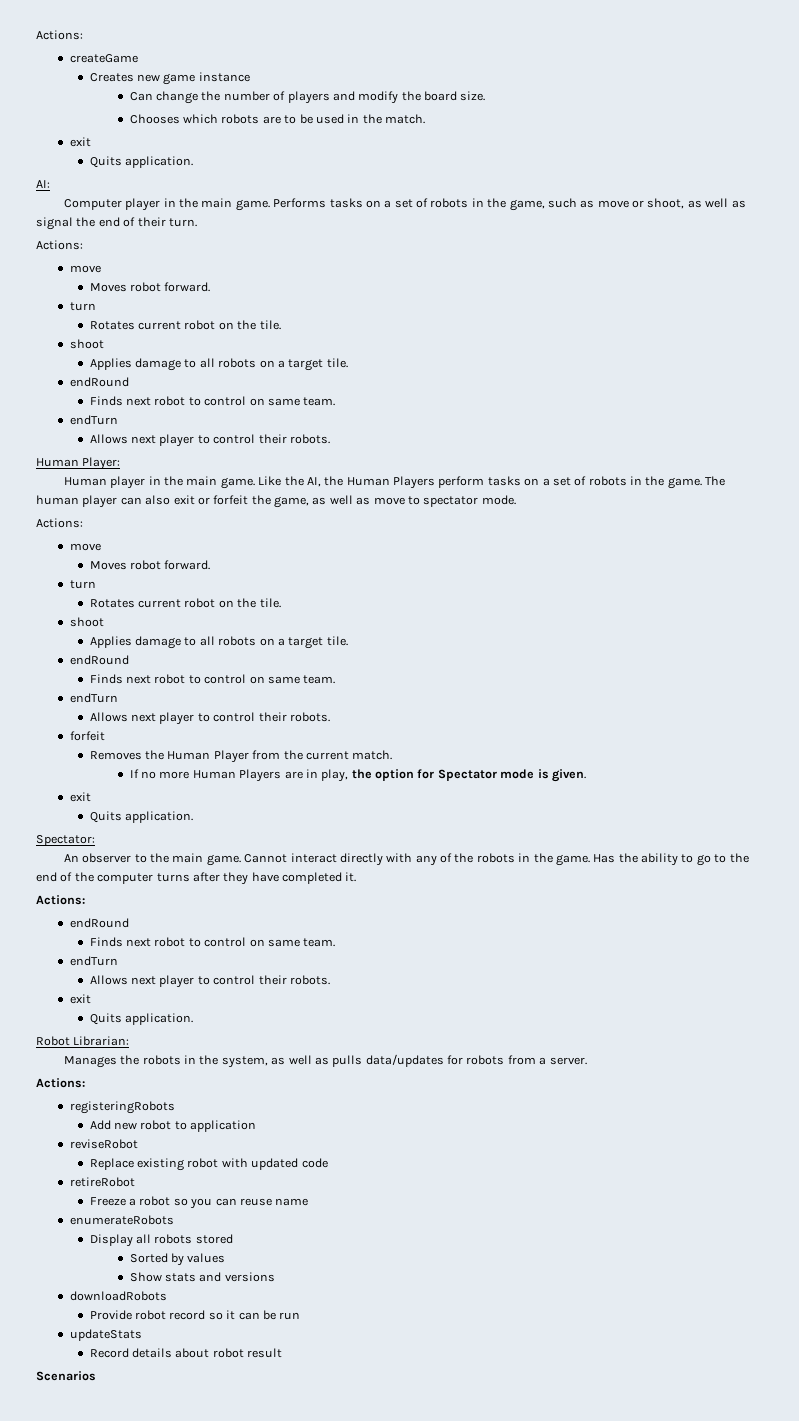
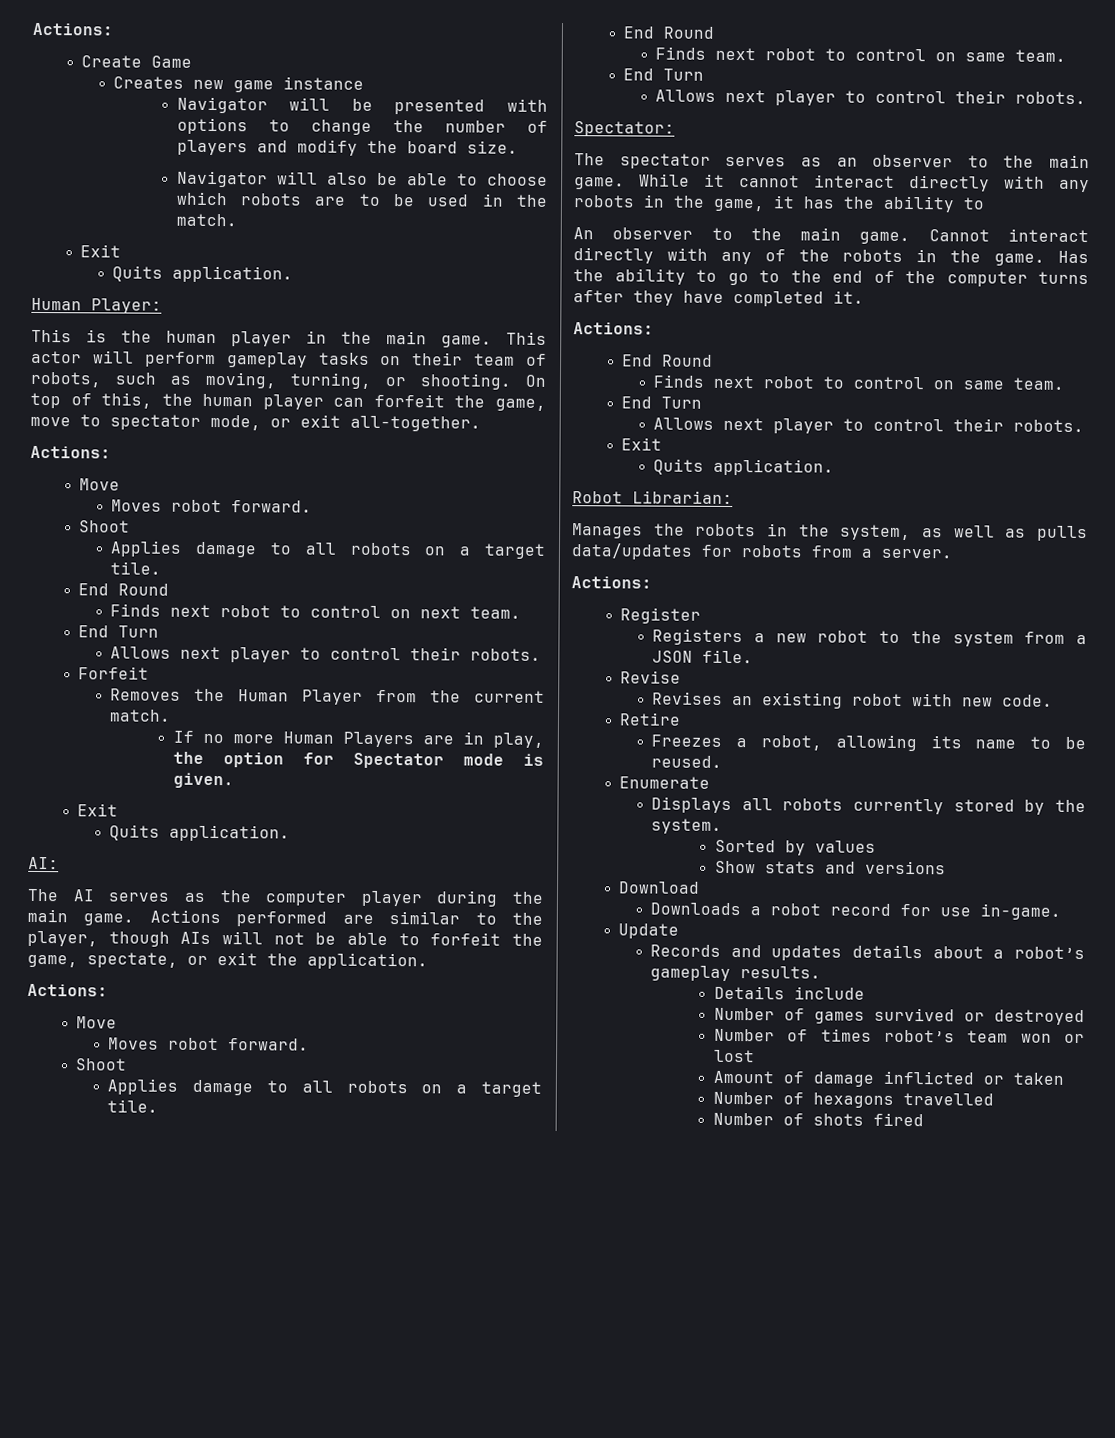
[36,30,83,40] [69,54,138,63] Actions: // createGame -> [32,22,113,36] [81,55,193,68] Actions: // Create Game
[129,92,153,101] Can -> [176,96,548,115] [176,117,290,135] Navigator will be presented with options to
[129,114,180,124] Chooses -> [176,170,548,188] Navigator will also be able to choose
[69,137,91,147] [89,156,194,168] [36,180,50,188] [63,198,746,211] [36,217,197,230] [36,240,83,250] [69,265,101,273] [89,282,211,292] [69,302,96,311] [89,320,281,330] [69,339,104,349] [89,358,348,371] [69,377,129,387] [89,396,336,406] [69,415,118,425] [89,434,330,447] [36,457,121,470] [63,476,726,489] [36,495,516,508] [36,518,83,528] [69,543,101,551] [89,560,211,570] [69,580,96,589] [89,598,281,608] [69,617,104,627] [89,636,348,649] [69,655,129,665] [89,674,336,684] [69,693,118,703] [89,712,330,725] [69,731,105,741] exit // Quits application. // AI: // Computer player in the main game. Performs tasks on a set of robots in the game, such as move or shoot, as well as signal the end of their turn. // Actions: // move // Moves robot forward. // turn // Rotates current robot on the tile. // shoot // Applies damage to all robots on a target tile. // endRound // Finds next robot to control on same team. // endTurn // Allows next player to control their robots. // Human Player: // Human player in the main game. Like the AI, the Human Players perform tasks on a set of robots in the game. The human player can also exit or forfeit the game, as well as move to spectator mode. // Actions: // move // Moves robot forward. // turn // Rotates current robot on the tile. // shoot // Applies damage to all robots on a target tile. // endRound // Finds next robot to control on same team. // endTurn // Allows next player to control their robots. // forfeit -> [80,244,122,258] [112,265,294,283] [31,297,162,314] [31,328,547,348] [31,350,547,368] [30,371,546,390] [30,392,546,411] [30,414,481,432] [30,445,111,459] [79,478,121,491] [111,499,313,513] [79,520,131,533] [110,540,546,559] [110,561,162,575] [78,583,170,596] [110,603,522,619] [78,625,160,638] [110,646,542,663] [78,666,150,680] Exit // Quits application. // Human Player: // This is the human player in the main game. This actor will perform gameplay tasks on their team of robots, such as moving, turning, or shooting. On top of this, the human player can forfeit the game, move to spectator mode, or exit all-together. // Actions: // Move // Moves robot forward. // Shoot // Applies damage to all robots on a target tile. // End Round // Finds next robot to control on next team. // End Turn // Allows next player to control their robots. // Forfeit
[69,792,91,802] [89,811,194,823] [36,835,95,846] exit // Quits application. // Spectator: -> [77,803,119,817] [109,824,291,842] [28,856,59,870] [27,888,544,907] [27,908,543,927] [27,930,543,947] [27,952,428,970] [27,983,108,997] [76,1016,118,1029] [108,1037,310,1051] [75,1058,128,1071] [107,1078,542,1097] [107,1099,159,1113] [623,26,715,39] [655,46,1067,62] [623,68,705,81] [655,89,1087,106] [574,121,675,137] [574,153,1090,169] [574,173,1090,193] [573,194,985,213] Exit // Quits application. // AI: // The AI serves as the computer player during the main game. Actions performed are similar to the player, though AIs will not be able to forfeit the game, spectate, or exit the application. // Actions: // Move // Moves robot forward. // Shoot // Applies damage to all robots on a target tile. // End Round // Finds next robot to control on same team. // End Turn // Allows next player to control their robots. // Spectator: // The spectator serves as an observer to the main game. While it cannot interact directly with any robots in the game, it has the ability to
[69,918,129,928] [89,937,336,947] [69,956,118,966] [89,975,330,988] [69,994,91,1004] endRound // Finds next robot to control on same team. // endTurn // Allows next player to control their robots. // exit -> [622,354,714,367] [653,374,1065,390] [621,396,703,409] [653,417,1085,434] [621,437,663,451] End Round // Finds next robot to control on same team. // End Turn // Allows next player to control their robots. // Exit
[69,1101,175,1114] [89,1120,257,1132] [69,1139,138,1149] [89,1158,328,1171] [69,1177,135,1187] [89,1196,309,1209] [69,1215,174,1225] [89,1234,193,1247] registeringRobots // Add new robot to application // reviseRobot // Replace existing robot with updated code // retireRobot // Freeze a robot so you can reuse name // enumerateRobots // Display all robots -> [620,607,702,624] [652,628,1087,647] [652,649,754,664] [620,670,682,684] [652,691,1054,709] [619,712,682,726] [651,734,1086,752] [651,755,723,768] [619,776,711,789] [651,796,945,815] Register // Registers a new robot to the system from a JSON file. // Revise // Revises an existing robot with new code. // Retire // Freezes a robot, allowing its name to be reused. // Enumerate // Displays all robots currently
(233, 1239) none -> [1024,799,1086,815] [651,818,723,834] by the system.
[69,1291,167,1301] [89,1310,301,1320] [69,1329,142,1341] [89,1348,283,1358] [36,1371,96,1381] downloadRobots // Provide robot record so it can be run // updateStats // Record details about robot result // Scenarios -> [618,881,701,894] [650,902,1062,920] [618,923,680,939] [650,944,1085,961] [650,965,822,982] [713,985,865,1000] [713,1007,1085,1026] [713,1028,1085,1044] [713,1049,755,1063] [712,1070,1064,1087] [712,1091,994,1108] [712,1112,924,1127] Download // Downloads a robot record for use in-game. // Update // Records and updates details about a robot’s gameplay results. // Details include // Number of games survived or destroyed // Number of times robot’s team won or lost // Amount of damage inflicted or taken // Number of hexagons travelled // Number of shots fired

